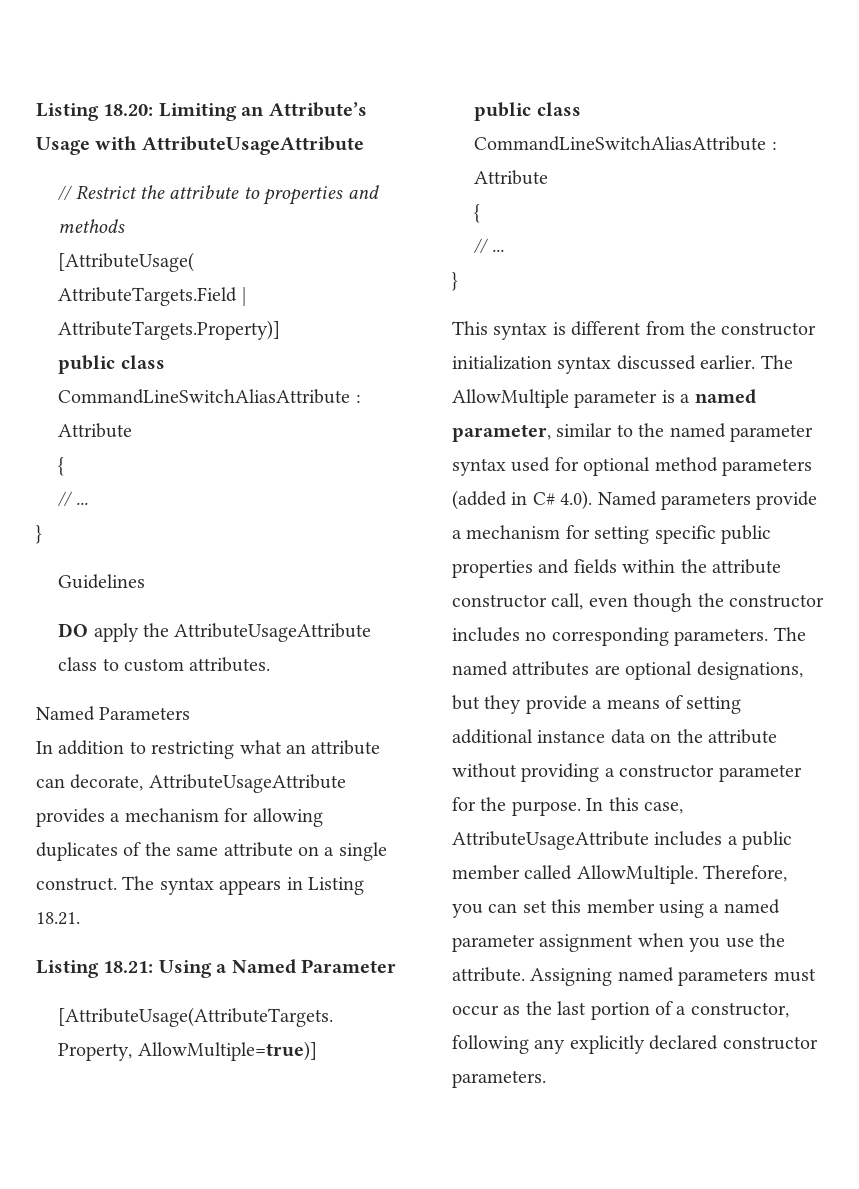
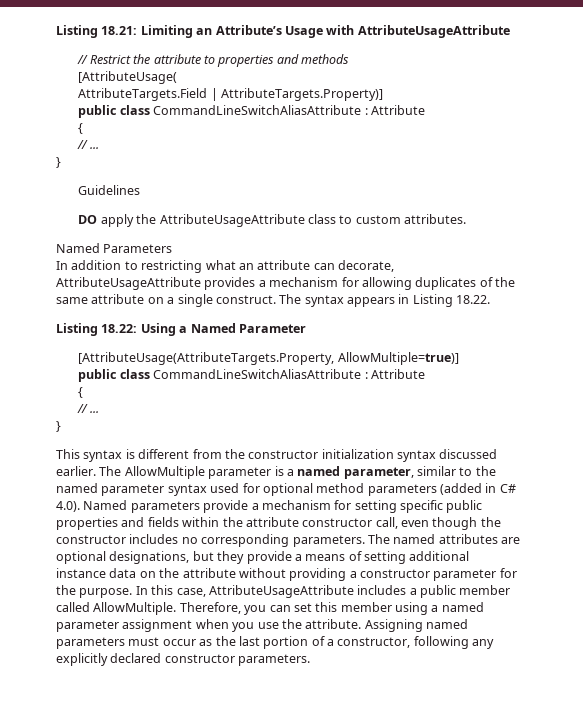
[36,103,154,121] Listing 18.20: -> [56,25,138,38] Listing 18.21:
[36,912,80,925] [36,960,154,978] 18.21. // Listing 18.21: -> [456,295,491,304] [56,323,138,336] 18.22. // Listing 18.22:

